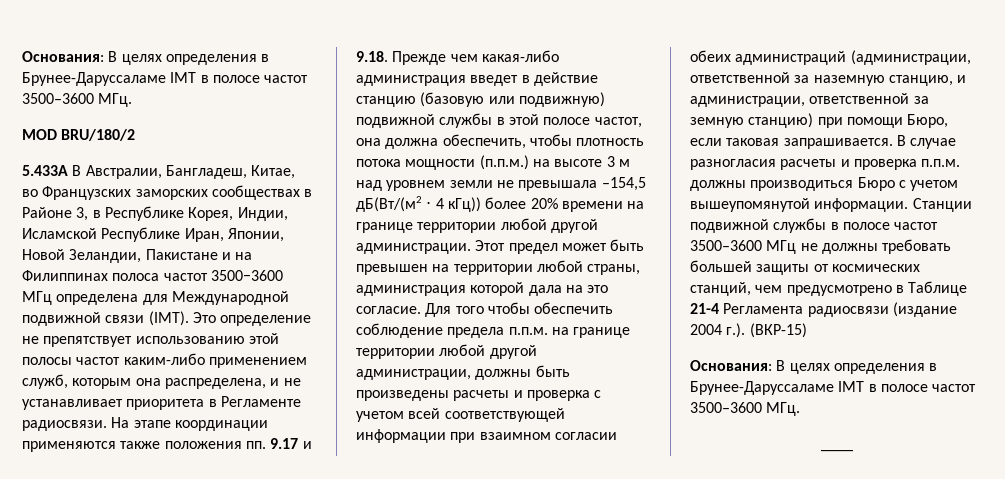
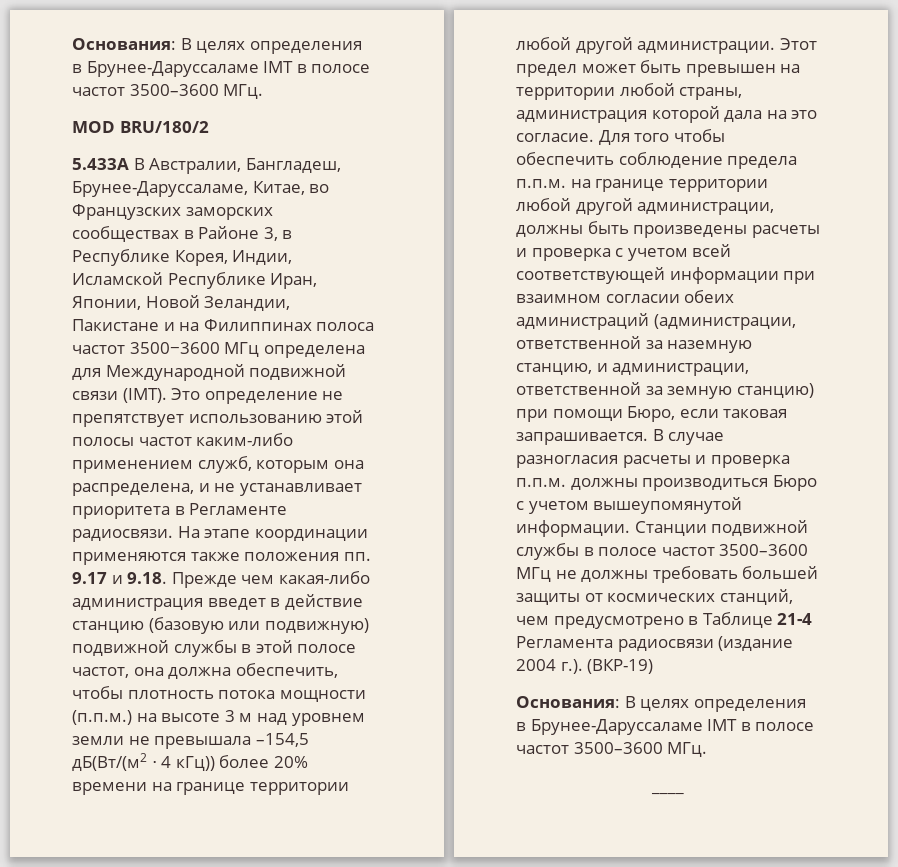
(247, 172) none -> [72,181,248,197] Брунее-Даруссаламе,
[749,323,807,338] (ВКР-15) -> [587,659,654,674] (ВКР-19)

